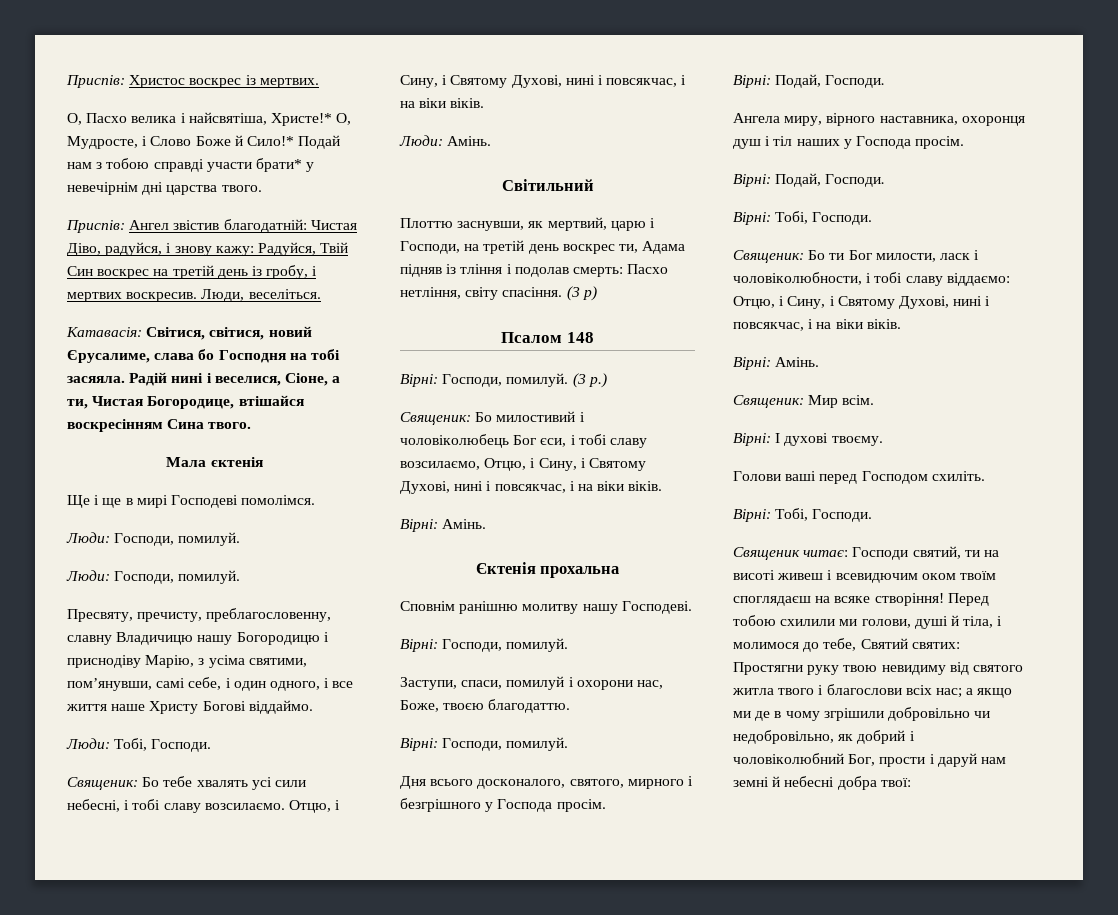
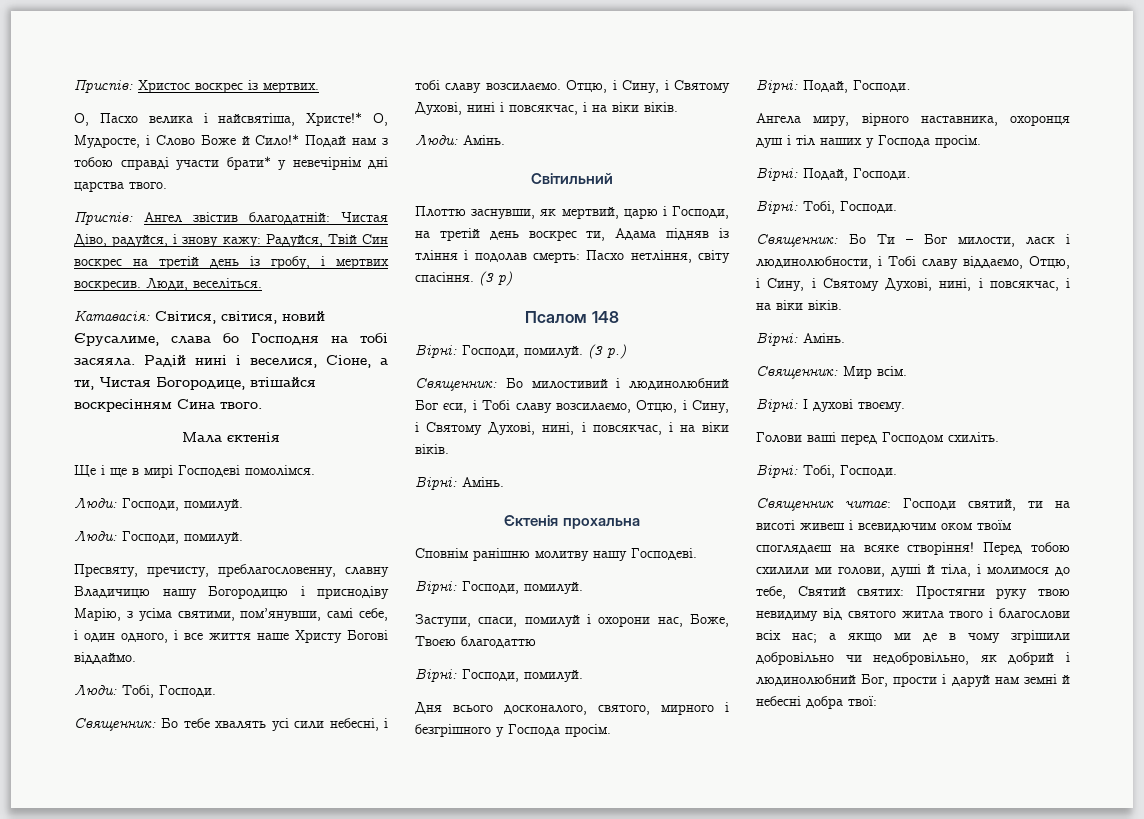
[67,777,138,790] Священик: -> [74,718,156,731] Священник:
[400,412,471,425] Священик: -> [415,378,497,391] Священник:
[400,434,509,448] чоловіколюбець -> [629,378,729,390] людинолюбний
[578,434,607,445] тобі -> [482,400,511,410] Тобі
[454,481,484,491] нині -> [542,422,575,435] нині,
[443,699,571,713] твоєю благодаттю. -> [415,636,536,648] Твоєю благодаттю
[733,250,980,263] [733,272,1010,286] [733,296,991,309] [733,319,901,331] [733,357,820,370] [733,395,804,408] Священик: Бо ти Бог милости, ласк і чоловіколюбности, і тобі славу віддаємо: Отцю, і Сину, і Святому Духові, нині і повсякчас, і на віки віків. // Вірні: Амінь. // Священик: -> [756,234,1070,247] [756,256,1070,269] [756,278,1070,291] [756,300,842,310] [756,332,845,346] [756,366,838,379] Священник: Бо Ти – Бог милости, ласк і людинолюбности, і Тобі славу віддаємо, Отцю, і Сину, і Святому Духові, нині, і повсякчас, і на віки віків. // Вірні: Амінь. // Священник:
[733,547,800,560] Священик -> [756,498,834,511] Священник
[733,753,844,764] чоловіколюбний -> [756,674,856,686] людинолюбний

